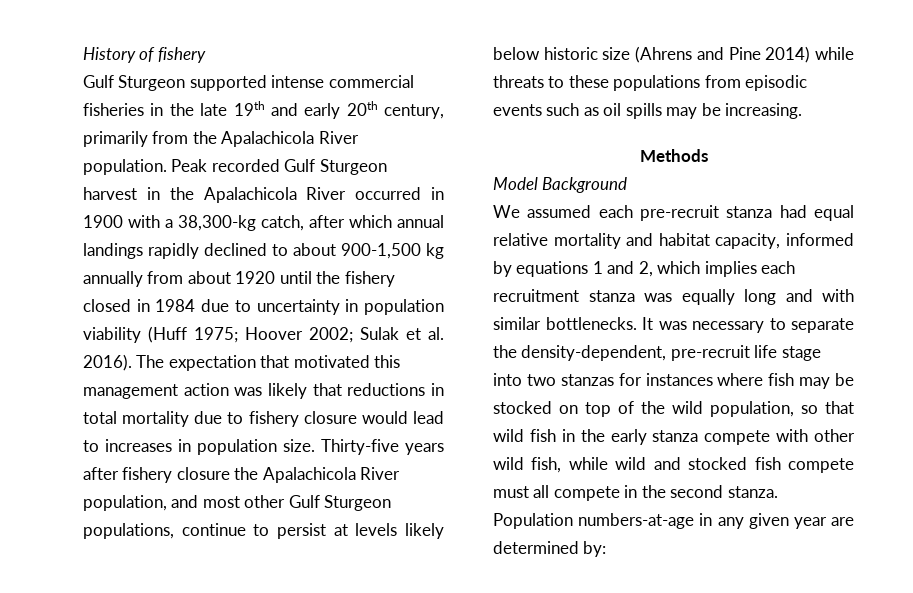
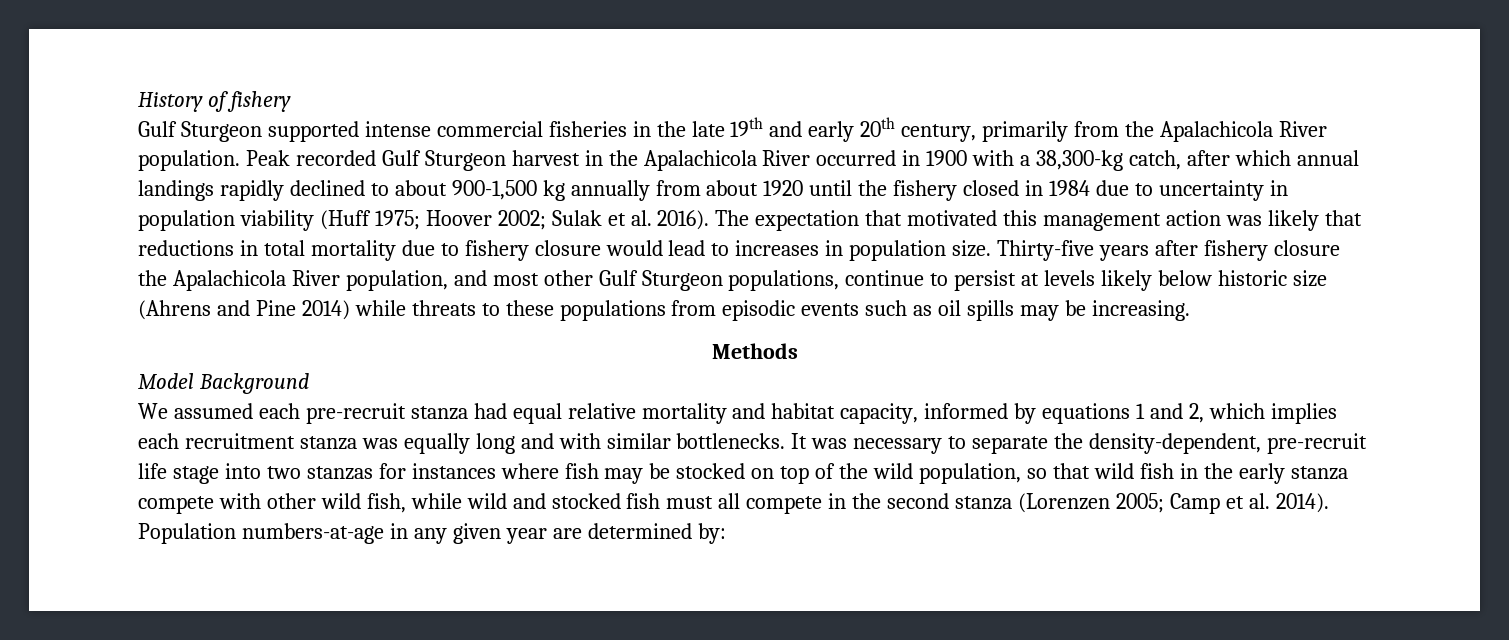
[788,458,854,473] compete -> (661, 501) none
[727,486,778,498] stanza. -> [955,493,1329,514] stanza (Lorenzen 2005; Camp et al. 2014).

